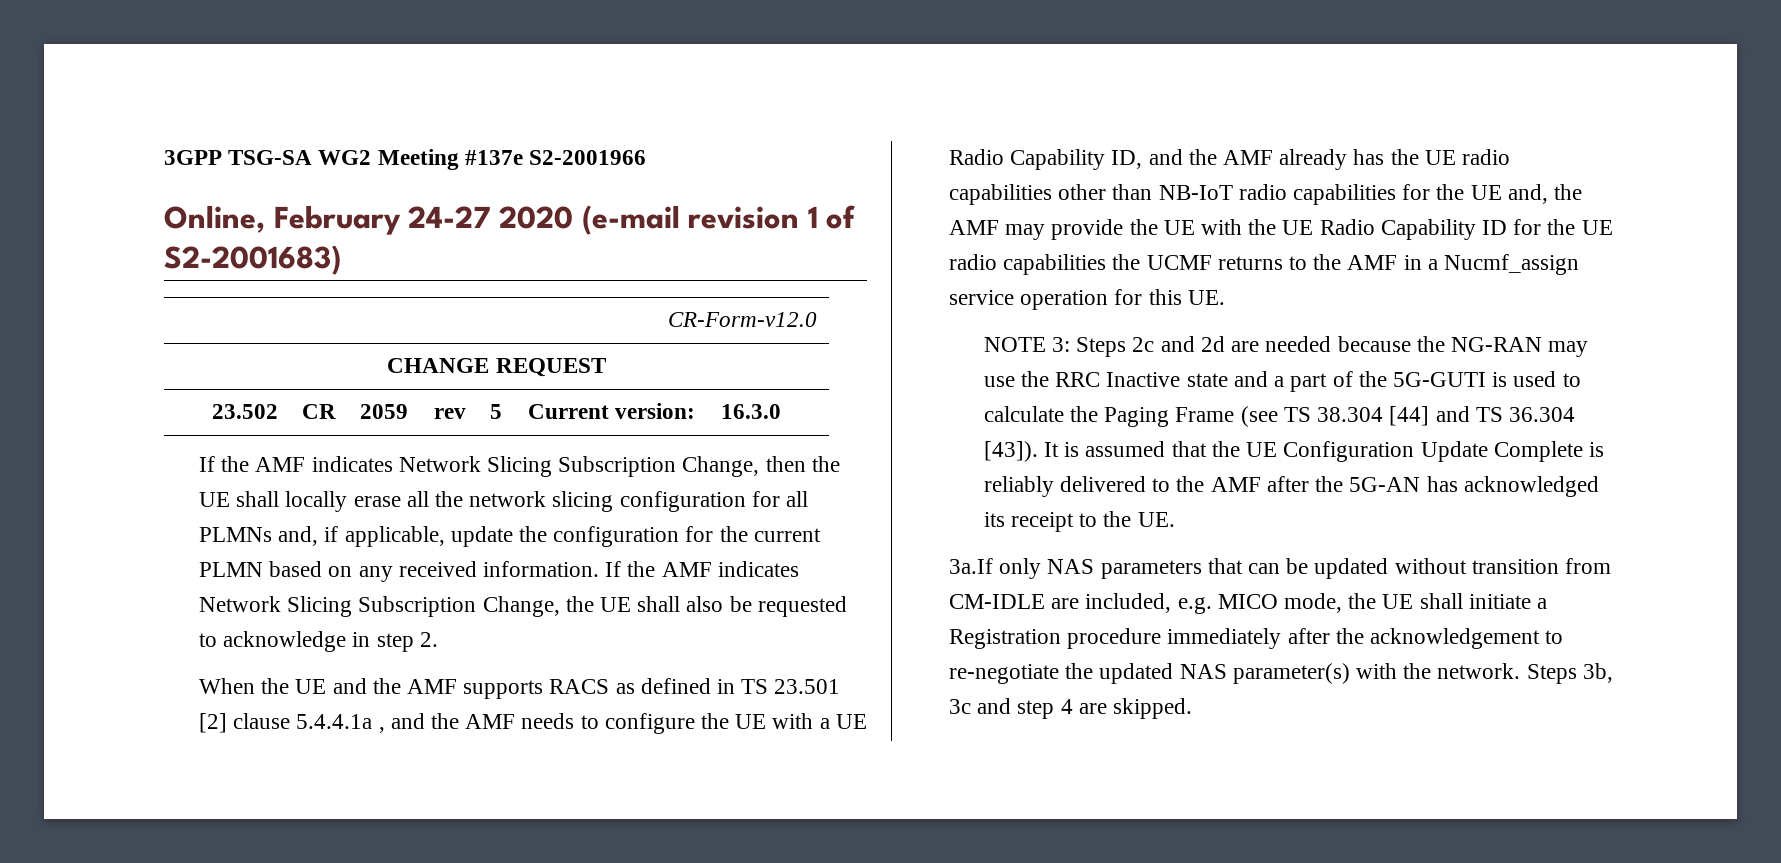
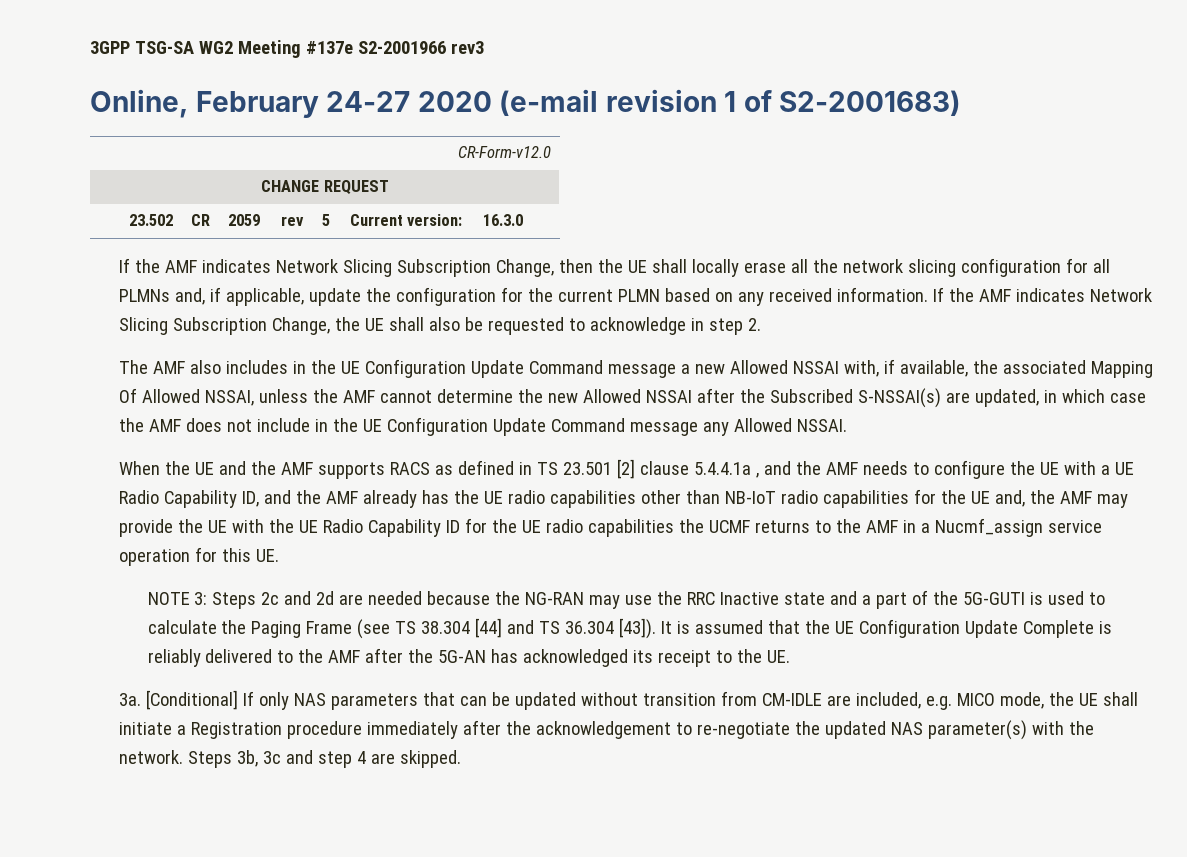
(647, 157) none -> [450,41,484,54] rev3
(438, 639) none -> [118,359,1153,378] [118,388,1146,408] [118,417,847,436] // The AMF also includes in the UE Configuration Update Command message a new Allowed NSSAI with, if available, the associated Mapping Of Allowed NSSAI, unless the AMF cannot determine the new Allowed NSSAI after the Subscribed S-NSSAI(s) are updated, in which case the AMF does not include in the UE Configuration Update Command message any Allowed NSSAI.
[948,558,993,574] 3a.If -> [118,690,254,710] 3a. [Conditional] If

